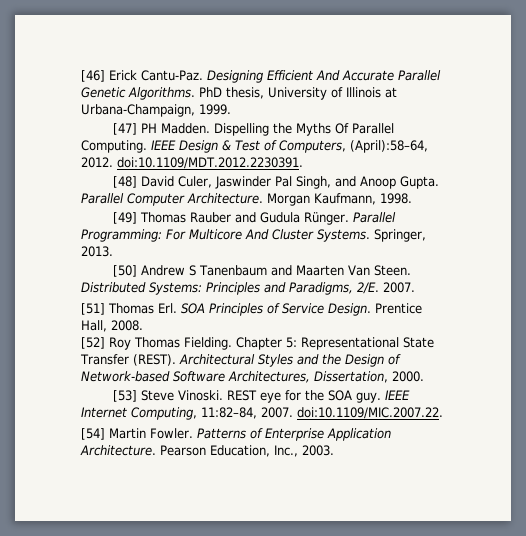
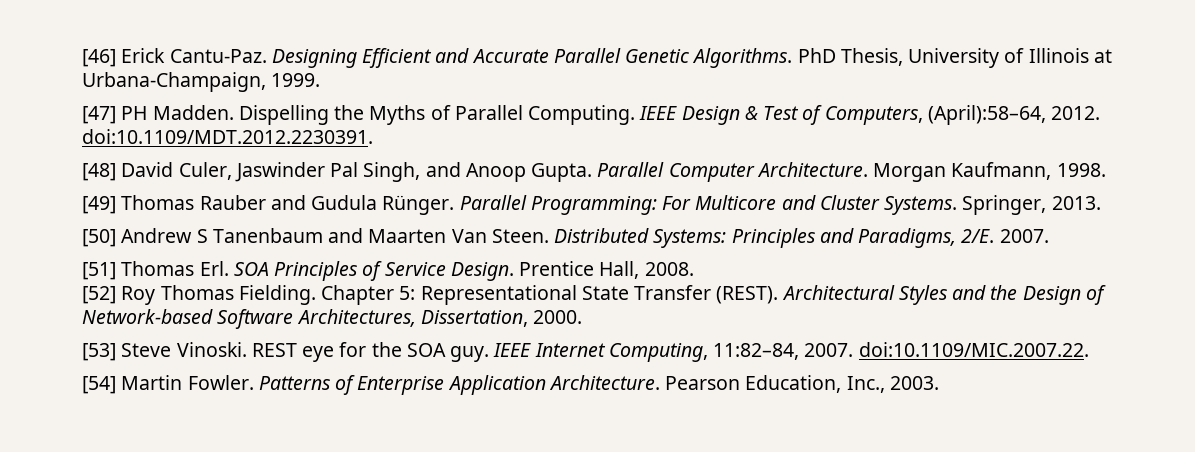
[316,70,340,81] And -> [435,48,470,63] and
[226,87,264,99] thesis, -> [840,48,903,66] Thesis,
[334,123,349,134] Of -> [430,105,451,120] of
[245,229,269,240] And -> [781,195,816,210] and

